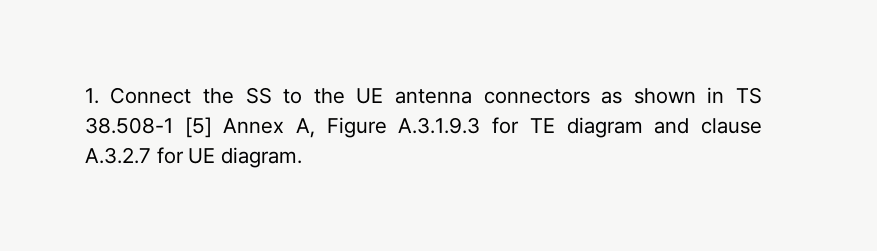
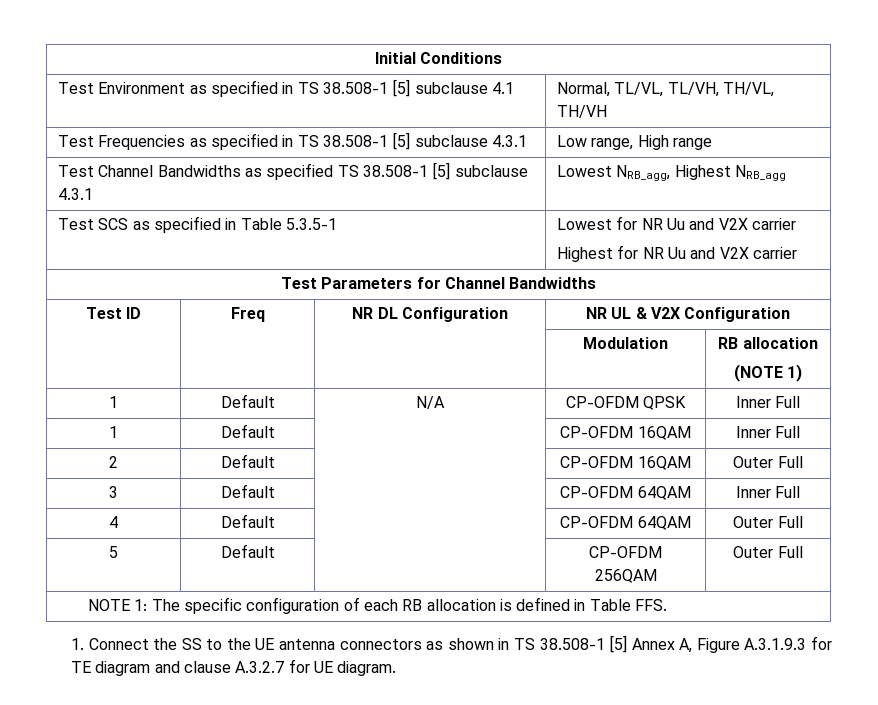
(84, 96) none -> [374,52,503,64] [58,79,514,97] [557,82,775,97] [557,105,608,118] [58,132,527,150] [557,135,713,150] [58,162,528,180] [58,188,94,200] [557,165,787,181] [58,216,337,233] [557,216,796,230] [557,245,797,262] [280,277,597,289] [85,307,142,319] [230,307,265,322] [352,307,508,322] [585,307,791,322] [583,337,668,349] [718,337,818,349] [733,364,803,382] [109,396,118,408] [220,394,275,408] [415,396,445,409] [565,396,687,410] [735,396,801,408] [109,426,118,438] [220,424,275,438] [560,426,691,440] [735,426,801,438] [109,456,118,468] [220,454,275,468] [560,456,691,470] [733,456,803,468] [109,486,118,498] [220,484,275,498] [560,486,691,500] [735,486,801,498] [109,516,118,528] [220,514,275,528] [560,516,691,530] [733,516,803,528] [109,546,118,558] [220,544,275,558] [589,546,662,558] [594,569,657,583] [733,546,803,558] [87,597,668,614] Initial Conditions // Test Environment as specified in TS 38.508-1 [5] subclause 4.1 | Normal, TL/VL, TL/VH, TH/VL, TH/VH // Test Frequencies as specified in TS 38.508-1 [5] subclause 4.3.1 | Low range, High range // Test Channel Bandwidths as specified TS 38.508-1 [5] subclause 4.3.1 | Lowest NRB_agg, Highest NRB_agg // Test SCS as specified in Table 5.3.5-1 | Lowest for NR Uu and V2X carrier // Highest for NR Uu and V2X carrier // Test Parameters for Channel Bandwidths // Test ID | Freq | NR DL Configuration | NR UL & V2X Configuration // | | | Modulation | RB allocation // (NOTE 1) // 1 | Default | N/A | CP-OFDM QPSK | Inner Full // 1 | Default | | CP-OFDM 16QAM | Inner Full // 2 | Default | | CP-OFDM 16QAM | Outer Full // 3 | Default | | CP-OFDM 64QAM | Inner Full // 4 | Default | | CP-OFDM 64QAM | Outer Full // 5 | Default | | CP-OFDM 256QAM | Outer Full // NOTE 1: The specific configuration of each RB allocation is defined in Table FFS. //

